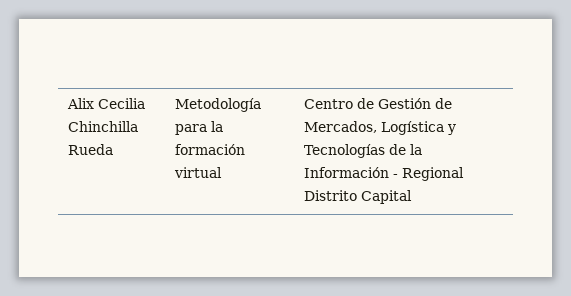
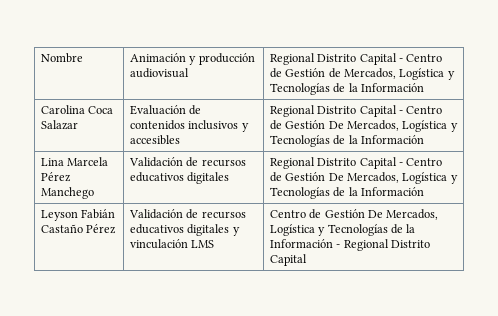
[66,98,145,109] [67,121,138,132] [67,144,113,155] [174,98,261,112] [174,121,223,135] [174,144,245,155] [173,167,222,178] Alix Cecilia Chinchilla Rueda | Metodología para la formación virtual | -> [40,53,83,63] [129,53,255,65] [129,68,189,78] [269,53,404,65] Nombre | Animación y producción audiovisual | Regional Distrito Capital -
(389, 172) none -> [40,105,114,114] [40,120,78,130] [129,105,202,115] [129,120,249,132] [129,135,180,145] [269,105,443,117] [269,120,458,132] [269,135,425,147] [40,157,109,166] [40,172,71,182] [40,187,94,199] [128,157,246,167] [129,172,230,184] [269,157,443,169] [269,172,458,184] [269,187,425,199] [40,209,116,221] [40,224,117,234] [128,209,246,219] [129,224,240,236] [129,239,215,249] [269,209,439,220] [269,224,416,236] [269,239,333,248] // Carolina Coca Salazar | Evaluación de contenidos inclusivos y accesibles | Regional Distrito Capital - Centro de Gestión De Mercados, Logística y Tecnologías de la Información // Lina Marcela Pérez Manchego | Validación de recursos educativos digitales | Regional Distrito Capital - Centro de Gestión De Mercados, Logística y Tecnologías de la Información // Leyson Fabián Castaño Pérez | Validación de recursos educativos digitales y vinculación LMS | Centro de Gestión De Mercados, Logística y Tecnologías de la Información

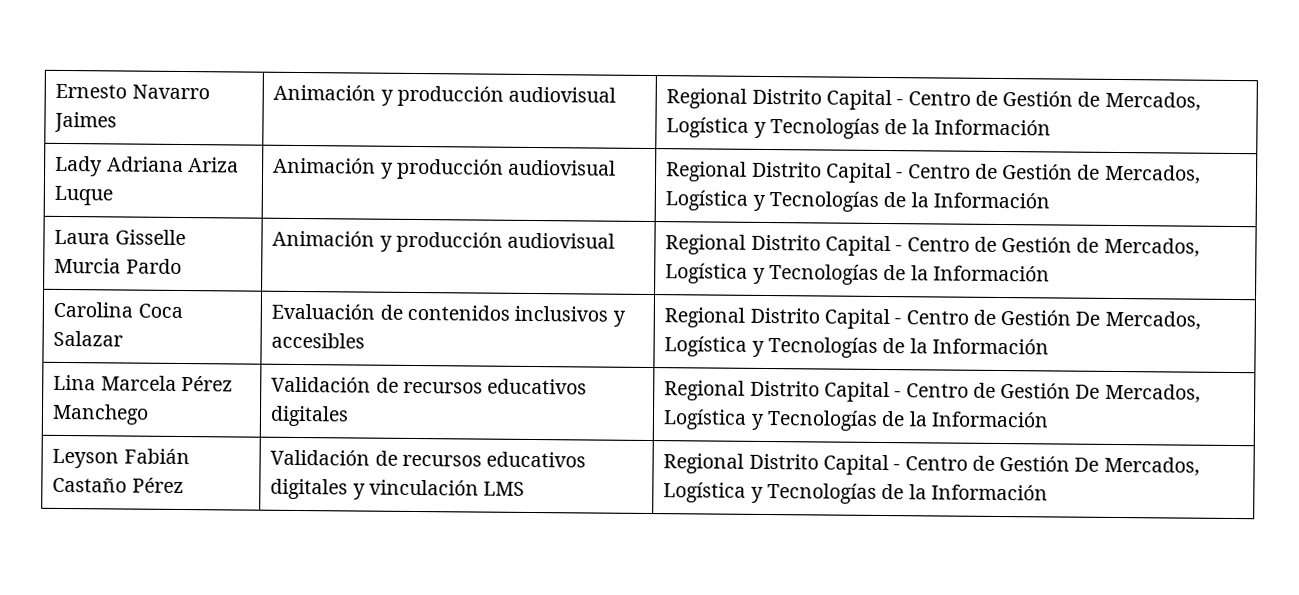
[40,53,83,63] Nombre -> [55,83,210,100] [54,111,118,133] [273,84,617,107] [666,88,1201,111] [666,117,1051,139] [55,155,239,177] [54,185,114,206] [273,157,617,180] [665,161,1201,184] [665,190,1050,212] [54,229,186,246] [54,257,182,274] Ernesto Navarro Jaimes | Animación y producción audiovisual | Regional Distrito Capital - Centro de Gestión de Mercados, Logística y Tecnologías de la Información // Lady Adriana Ariza Luque | Animación y producción audiovisual | Regional Distrito Capital - Centro de Gestión de Mercados, Logística y Tecnologías de la Información // Laura Gisselle Murcia Pardo
(215, 244) none -> [663,453,901,476] Regional Distrito Capital -
[336,239,431,251] [269,254,307,266] - Regional Distrito Capital -> (1048, 492) none

